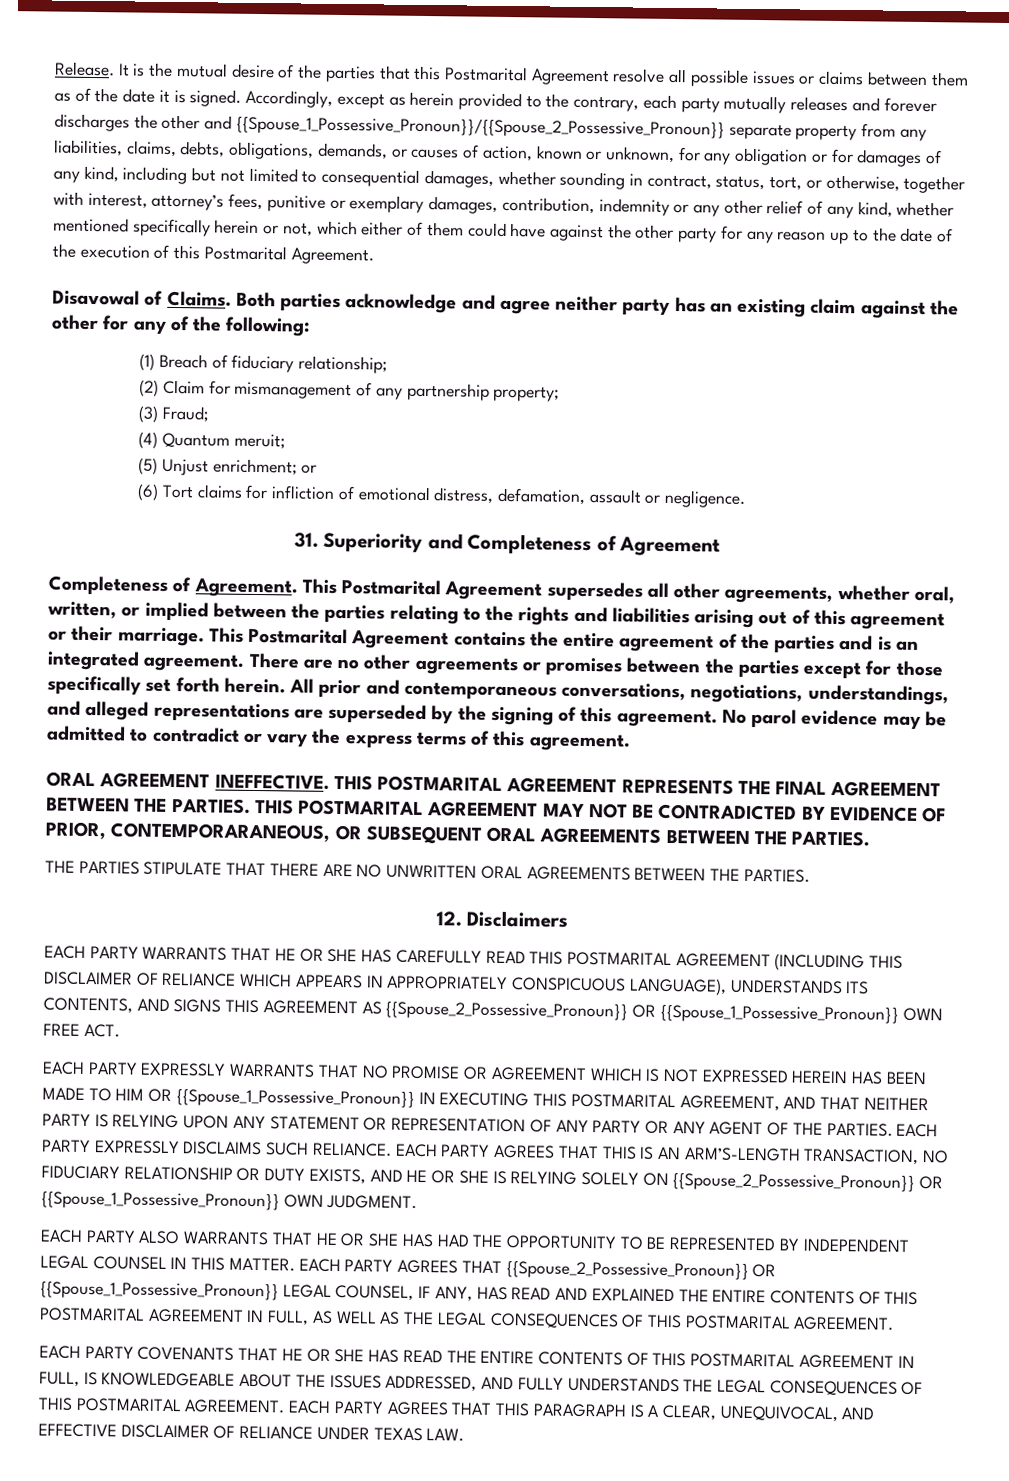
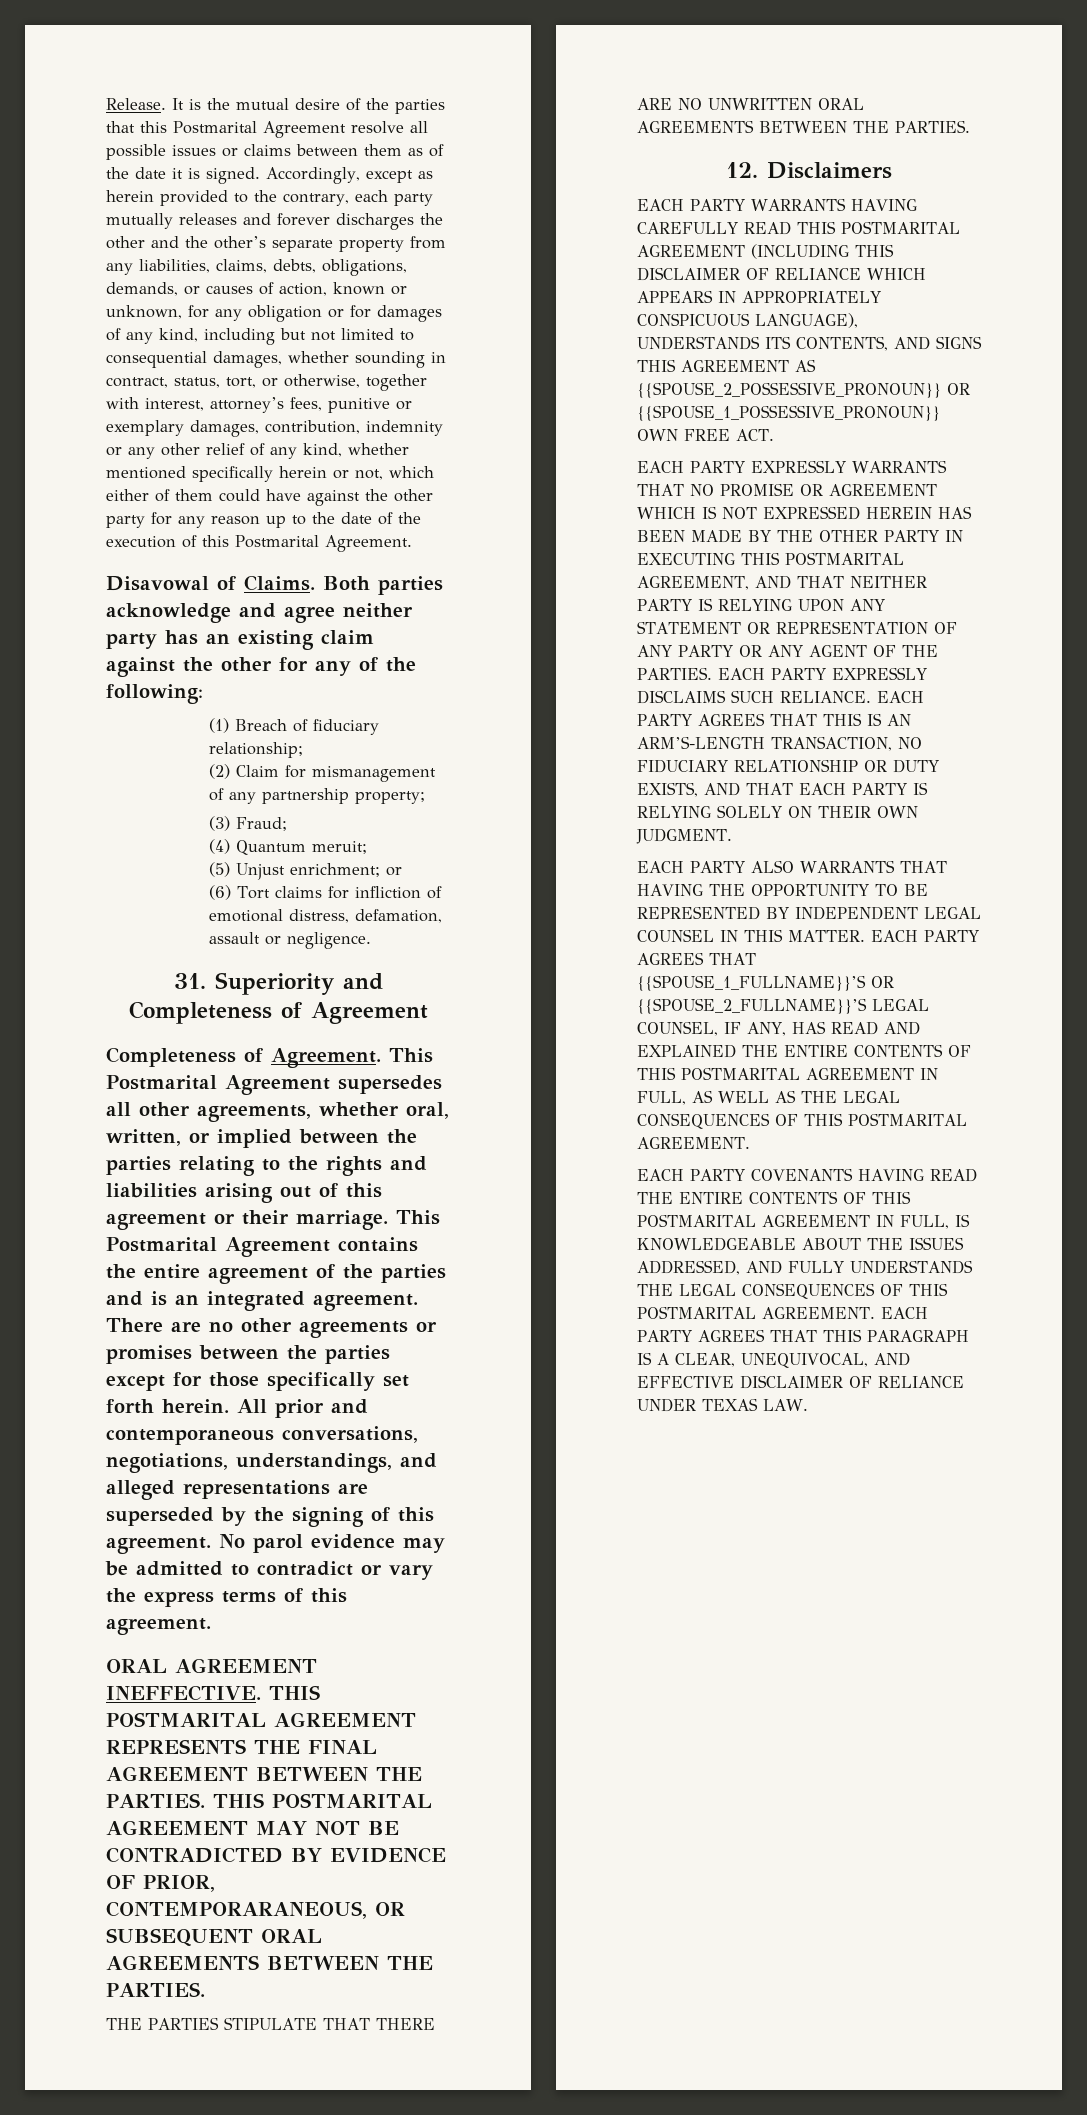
[235,115,725,139] {{Spouse_1_Possessive_Pronoun}}/{{Spouse_2_Possessive_Pronoun}} -> [185,236,266,249] the other’s
[231,947,393,963] THAT HE OR SHE HAS -> [850,199,917,211] HAVING
[385,1000,899,1024] {{Spouse_2_Possessive_Pronoun}} OR {{Spouse_1_Possessive_Pronoun}} -> [637,382,970,398] [637,405,940,421] {{SPOUSE_2_POSSESSIVE_PRONOUN}} OR {{SPOUSE_1_POSSESSIVE_PRONOUN}}
[88,1088,415,1108] TO HIM OR {{Spouse_1_Possessive_Pronoun}} -> [748,530,939,542] BY THE OTHER PARTY
[406,1169,489,1184] HE OR SHE -> [746,783,907,795] THAT EACH PARTY
[672,1172,944,1192] [41,1190,280,1211] {{Spouse_2_Possessive_Pronoun}} OR {{Spouse_1_Possessive_Pronoun}} -> [817,806,871,818] THEIR
[315,1232,470,1248] HE OR SHE HAS HAD -> [637,884,703,896] HAVING
[505,1260,777,1280] [40,1280,279,1301] {{Spouse_2_Possessive_Pronoun}} OR {{Spouse_1_Possessive_Pronoun}} -> [637,975,894,991] [637,998,867,1014] {{SPOUSE_1_FULLNAME}}’S OR {{SPOUSE_2_FULLNAME}}’S
[238,1347,400,1363] THAT HE OR SHE HAS -> [857,1169,924,1181] HAVING

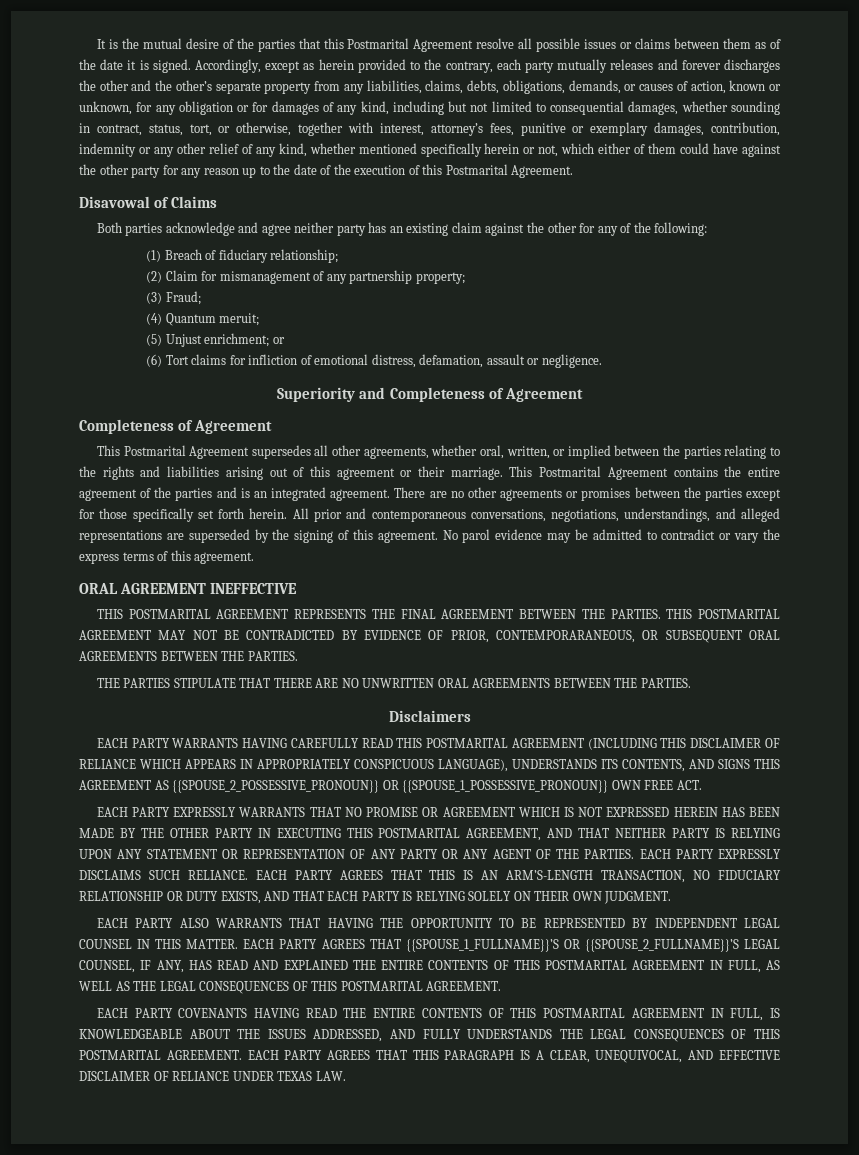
[106,98,166,110] Release. -> (96, 44) none
[244,575,315,591] Claims. -> [170,196,217,208] Claims //
[173,973,206,989] 31. -> (602, 361) none
[271,1048,381,1068] Agreement. -> [193,420,272,434] Agreement //
[106,1685,261,1701] INEFFECTIVE. -> [209,583,297,594] INEFFECTIVE //
[726,162,758,178] 12. -> (691, 683) none

